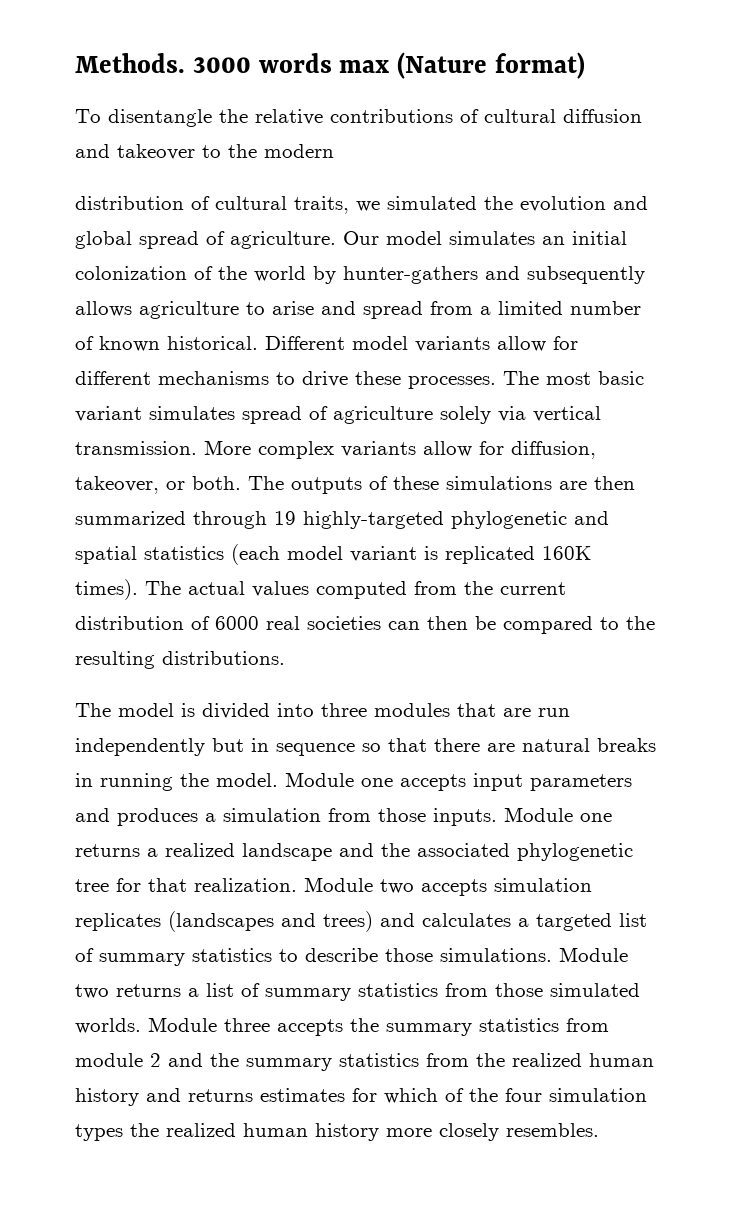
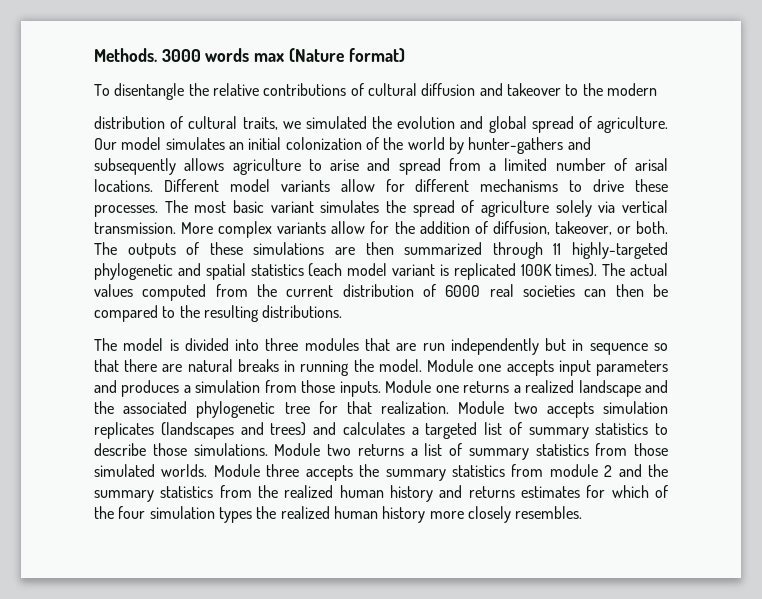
[99,336,258,352] known historical. -> [635,158,668,171] [94,179,153,192] arisal locations.
(235, 413) none -> [385,200,406,213] the
(504, 448) none -> [394,221,488,234] the addition of
[274,511,296,525] 19 -> [553,243,562,255] 11
[542,546,591,560] 160K -> [520,264,552,276] 100K

